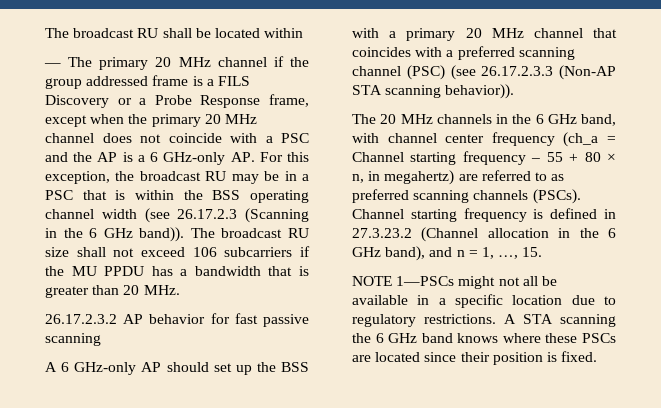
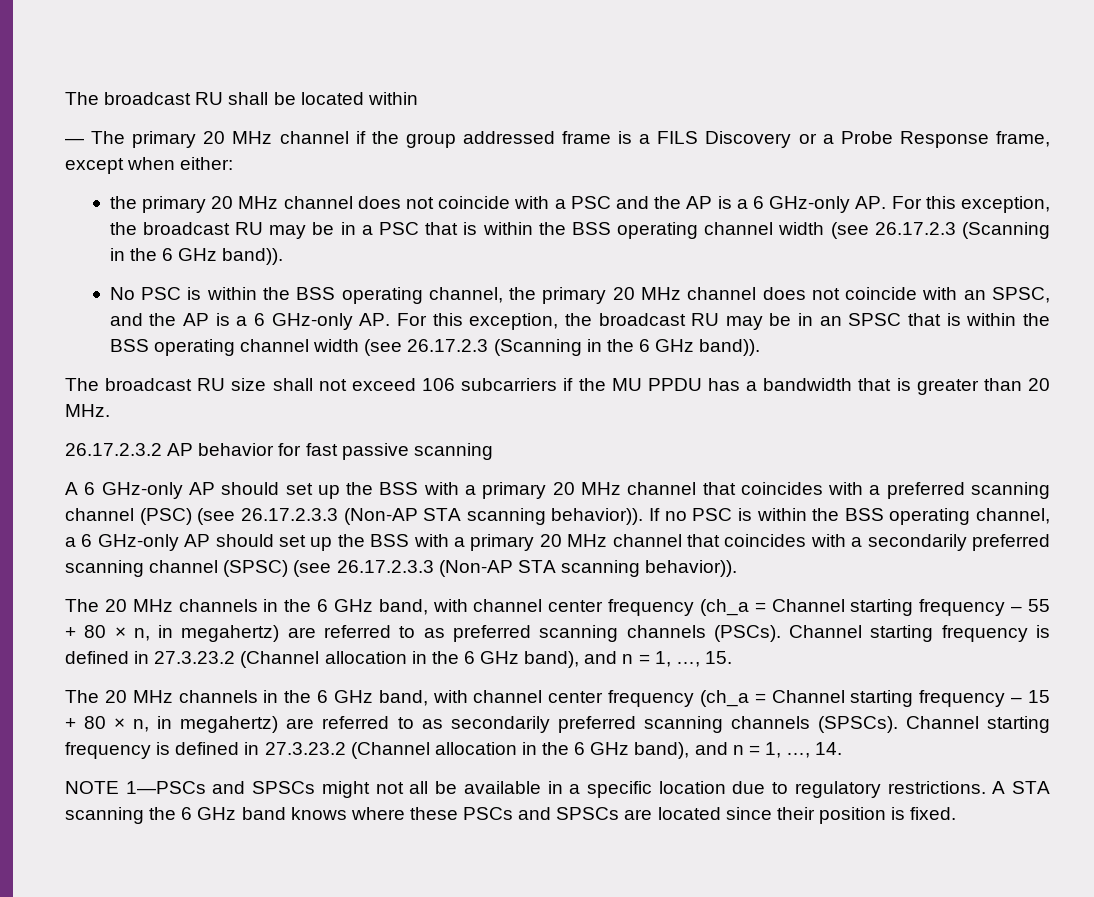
(125, 119) none -> [180,157,234,170] either: //
(185, 234) none -> [109,287,1051,304] [109,313,1050,330] [109,339,761,356] // No PSC is within the BSS operating channel, the primary 20 MHz channel does not coincide with an SPSC, and the AP is a 6 GHz-only AP. For this exception, the broadcast RU may be in an SPSC that is within the BSS operating channel width (see 26.17.2.3 (Scanning in the 6 GHz band)). //
(515, 91) none -> [649,508,1050,525] [65,534,1050,551] [65,560,738,577] If no PSC is within the BSS operating channel, a 6 GHz-only AP should set up the BSS with a primary 20 MHz channel that coincides with a secondarily preferred scanning channel (SPSC) (see 26.17.2.3.3 (Non-AP STA scanning behavior)).
(543, 252) none -> [65,690,1051,707] [65,716,1050,733] [65,742,843,759] // The 20 MHz channels in the 6 GHz band, with channel center frequency (ch_a = Channel starting frequency – 15 + 80 × n, in megahertz) are referred to as secondarily preferred scanning channels (SPSCs). Channel starting frequency is defined in 27.3.23.2 (Channel allocation in the 6 GHz band), and n = 1, …, 14.
(455, 281) none -> [212,781,316,794] and SPSCs
(616, 338) none -> [518,807,620,820] and SPSCs

